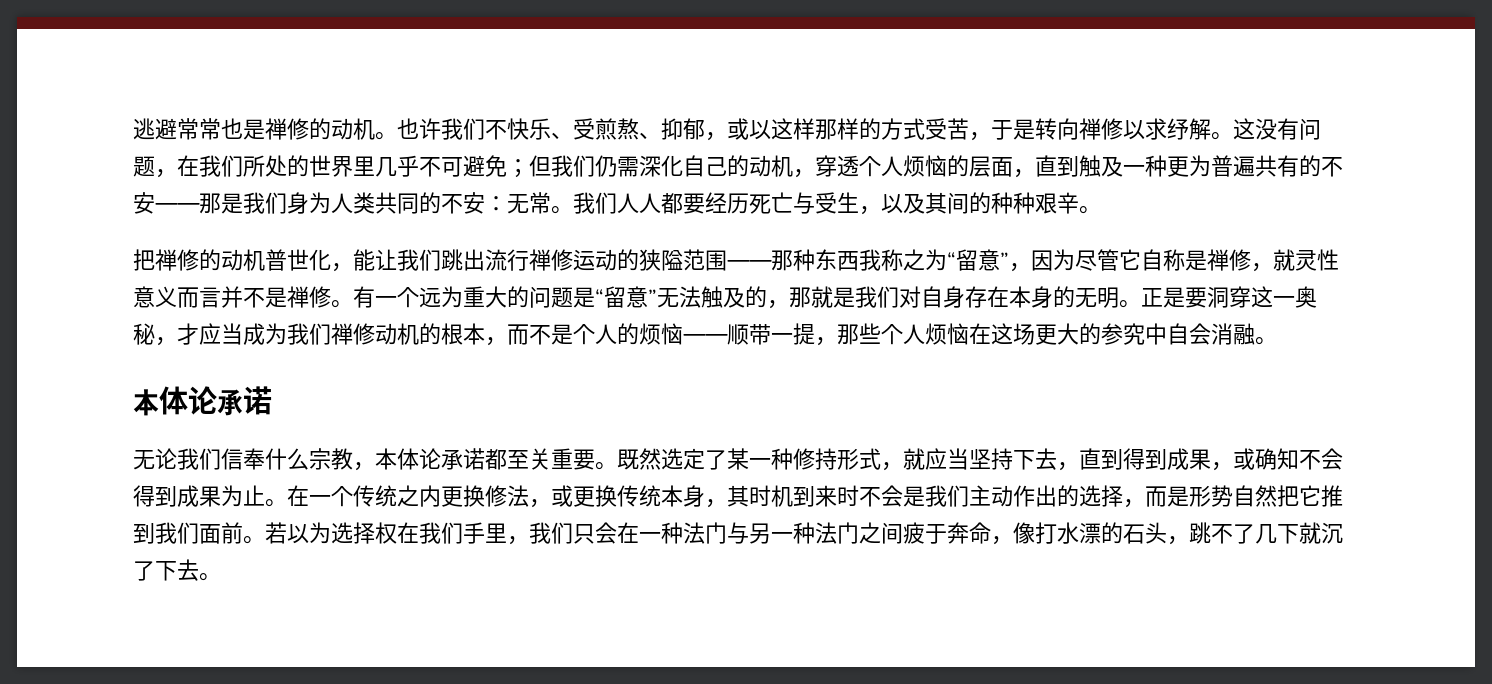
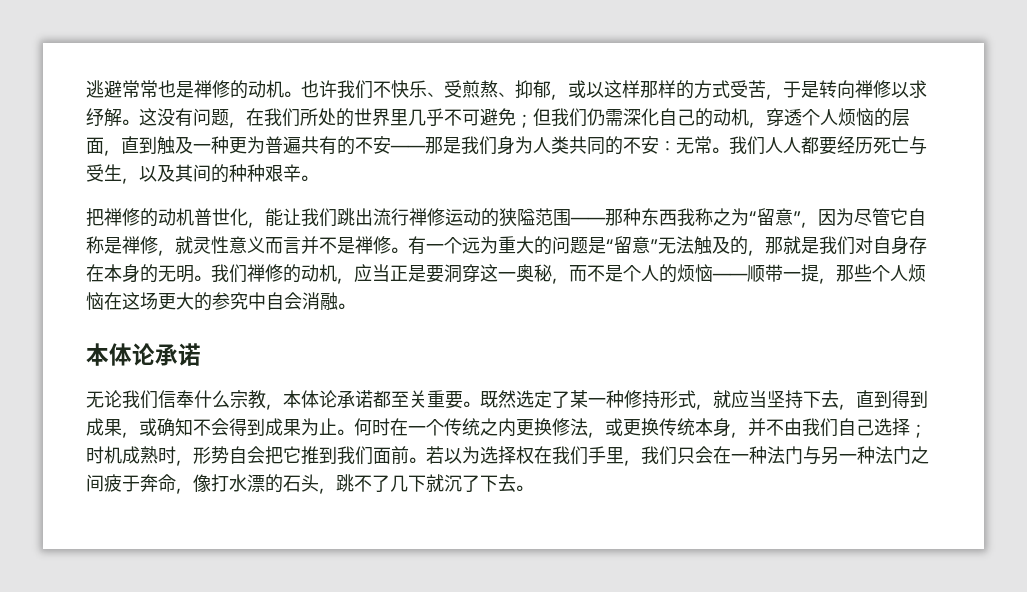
(1141, 304) none -> [211,264,390,284] 我们禅修的动机，应当
[177,323,507,346] 才应当成为我们禅修动机的根本， -> (569, 281) none
(287, 503) none -> [354,418,390,436] 何时
[727,485,1277,508] 其时机到来时不会是我们主动作出的选择，而是形势自然 -> [748,418,927,438] [86,446,265,466] 并不由我们自己选择；时机成熟时，形势自会

